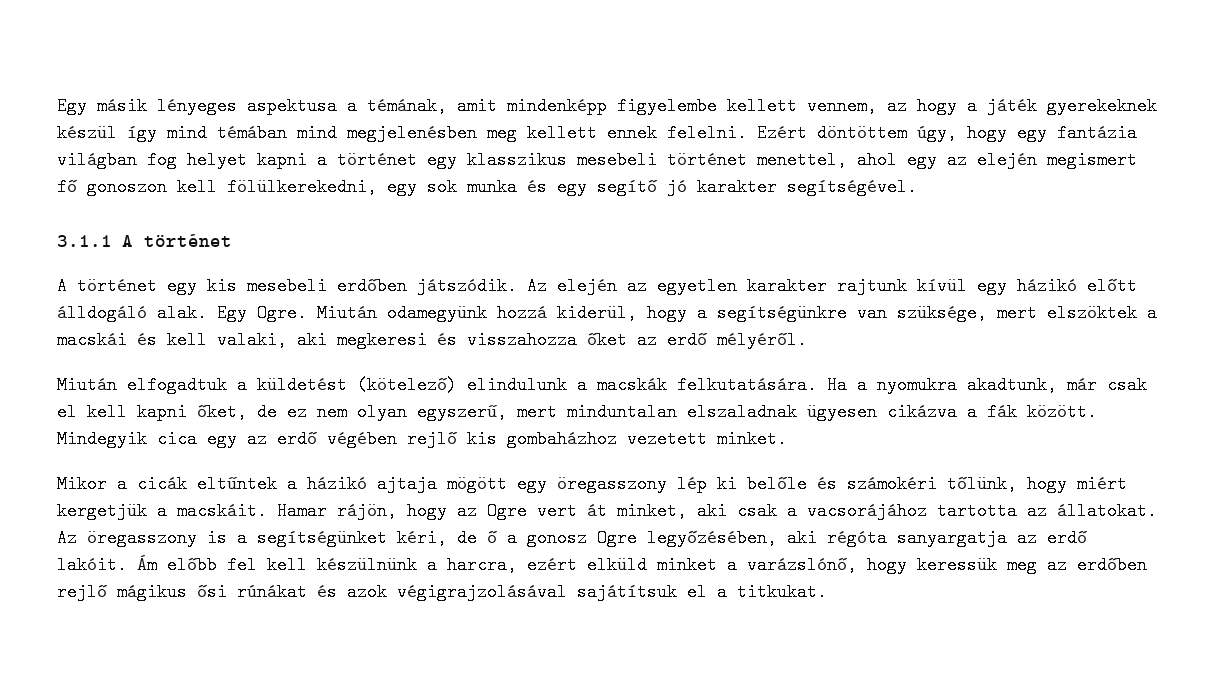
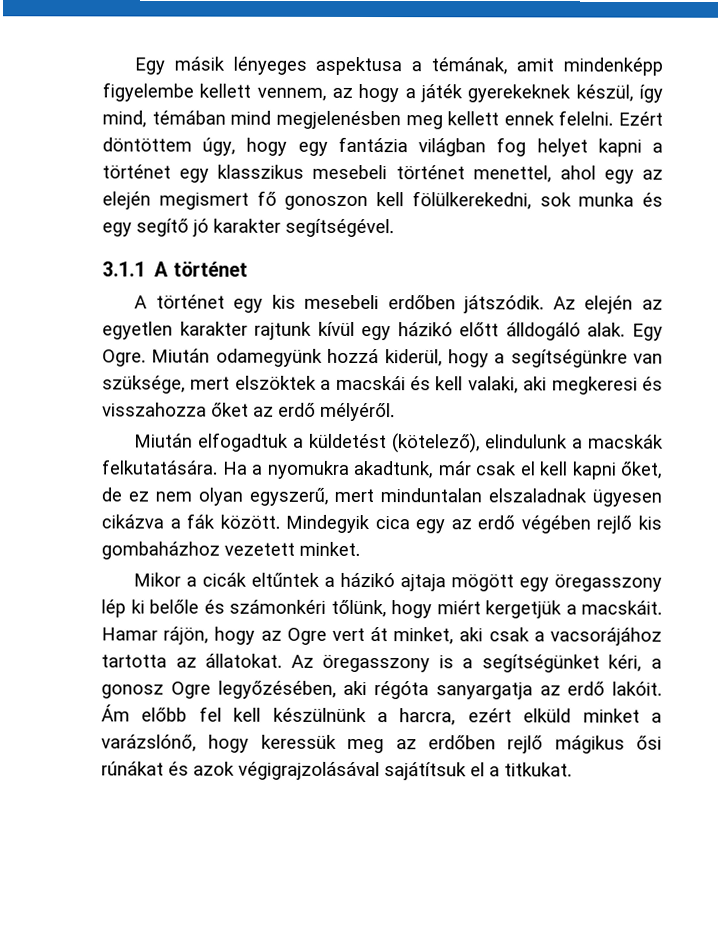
[57,124,207,142] készül így mind -> [575,84,663,103] [102,110,147,128] készül, így mind,
[387,178,417,196] egy -> (532, 200) none
[357,376,457,394] (kötelező) -> [391,433,481,454] (kötelező),
[847,475,937,493] számokéri -> [229,599,326,614] számonkéri
[457,529,497,547] de ő -> (643, 663) none

